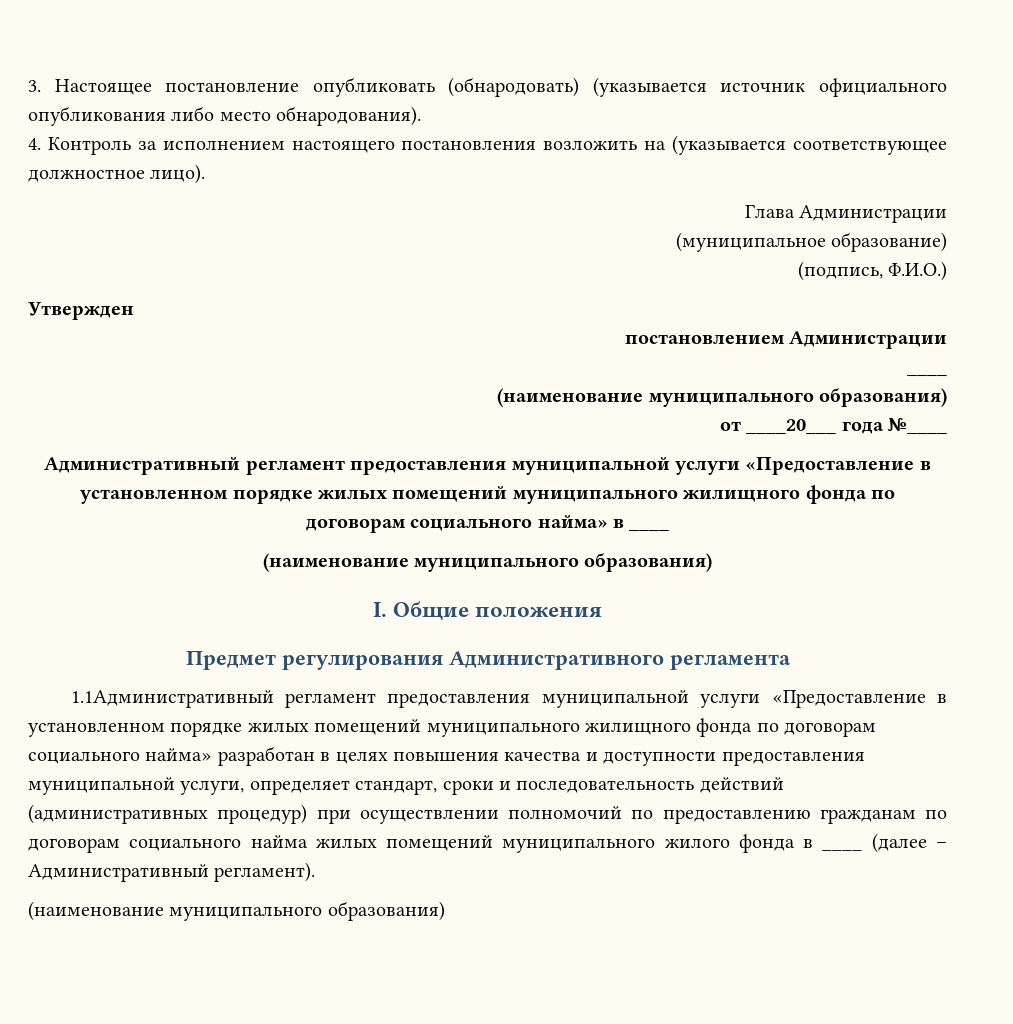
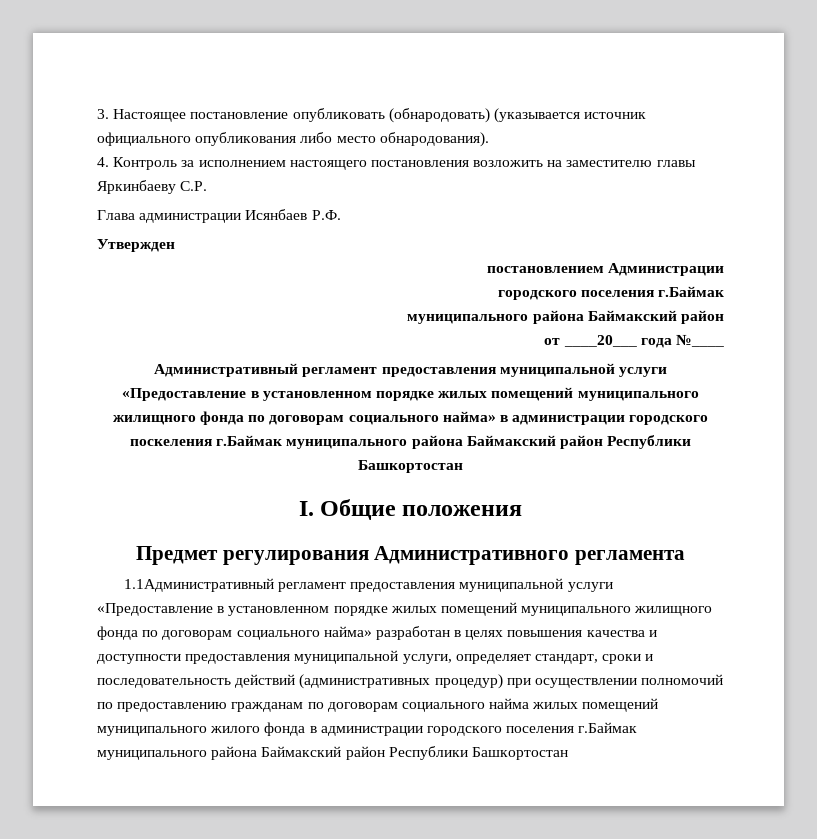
[672,135,948,155] [28,164,206,184] [744,204,947,223] [675,232,947,252] [797,261,947,281] [28,302,134,320] [624,331,947,349] [907,373,947,377] [497,388,947,407] (указывается соответствующее должностное лицо). // Глава Администрации // (муниципальное образование) // (подпись, Ф.И.О.) // Утвержден // постановлением Администрации // ____ // (наименование муниципального образования) -> [566,160,696,167] [97,180,208,194] [97,209,341,223] [97,239,175,252] [486,263,724,276] [497,286,724,300] [407,310,724,324] заместителю главы Яркинбаеву С.Р. // Глава администрации Исянбаев Р.Ф. // Утвержден // постановлением Администрации // городского поселения г.Баймак // муниципального района Баймакский район
[629,528,670,532] [262,553,713,572] ____ // (наименование муниципального образования) -> [512,415,709,425] [129,435,692,449] [358,460,463,473] администрации городского поскеления г.Баймак муниципального района Баймакский район Республики Башкортостан
[822,833,947,853] [28,862,316,882] [28,901,445,921] ____ (далее – Административный регламент). // (наименование муниципального образования) -> [320,722,638,736] [97,746,568,760] администрации городского поселения г.Баймак муниципального района Баймакский район Республики Башкортостан

